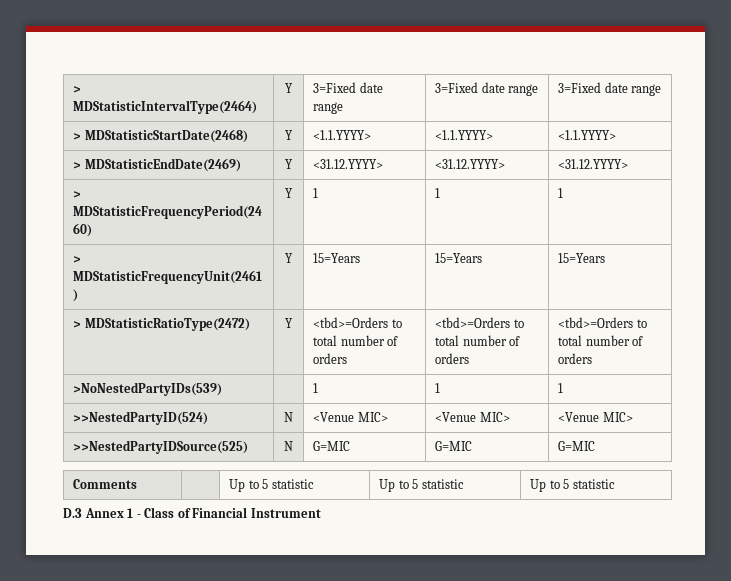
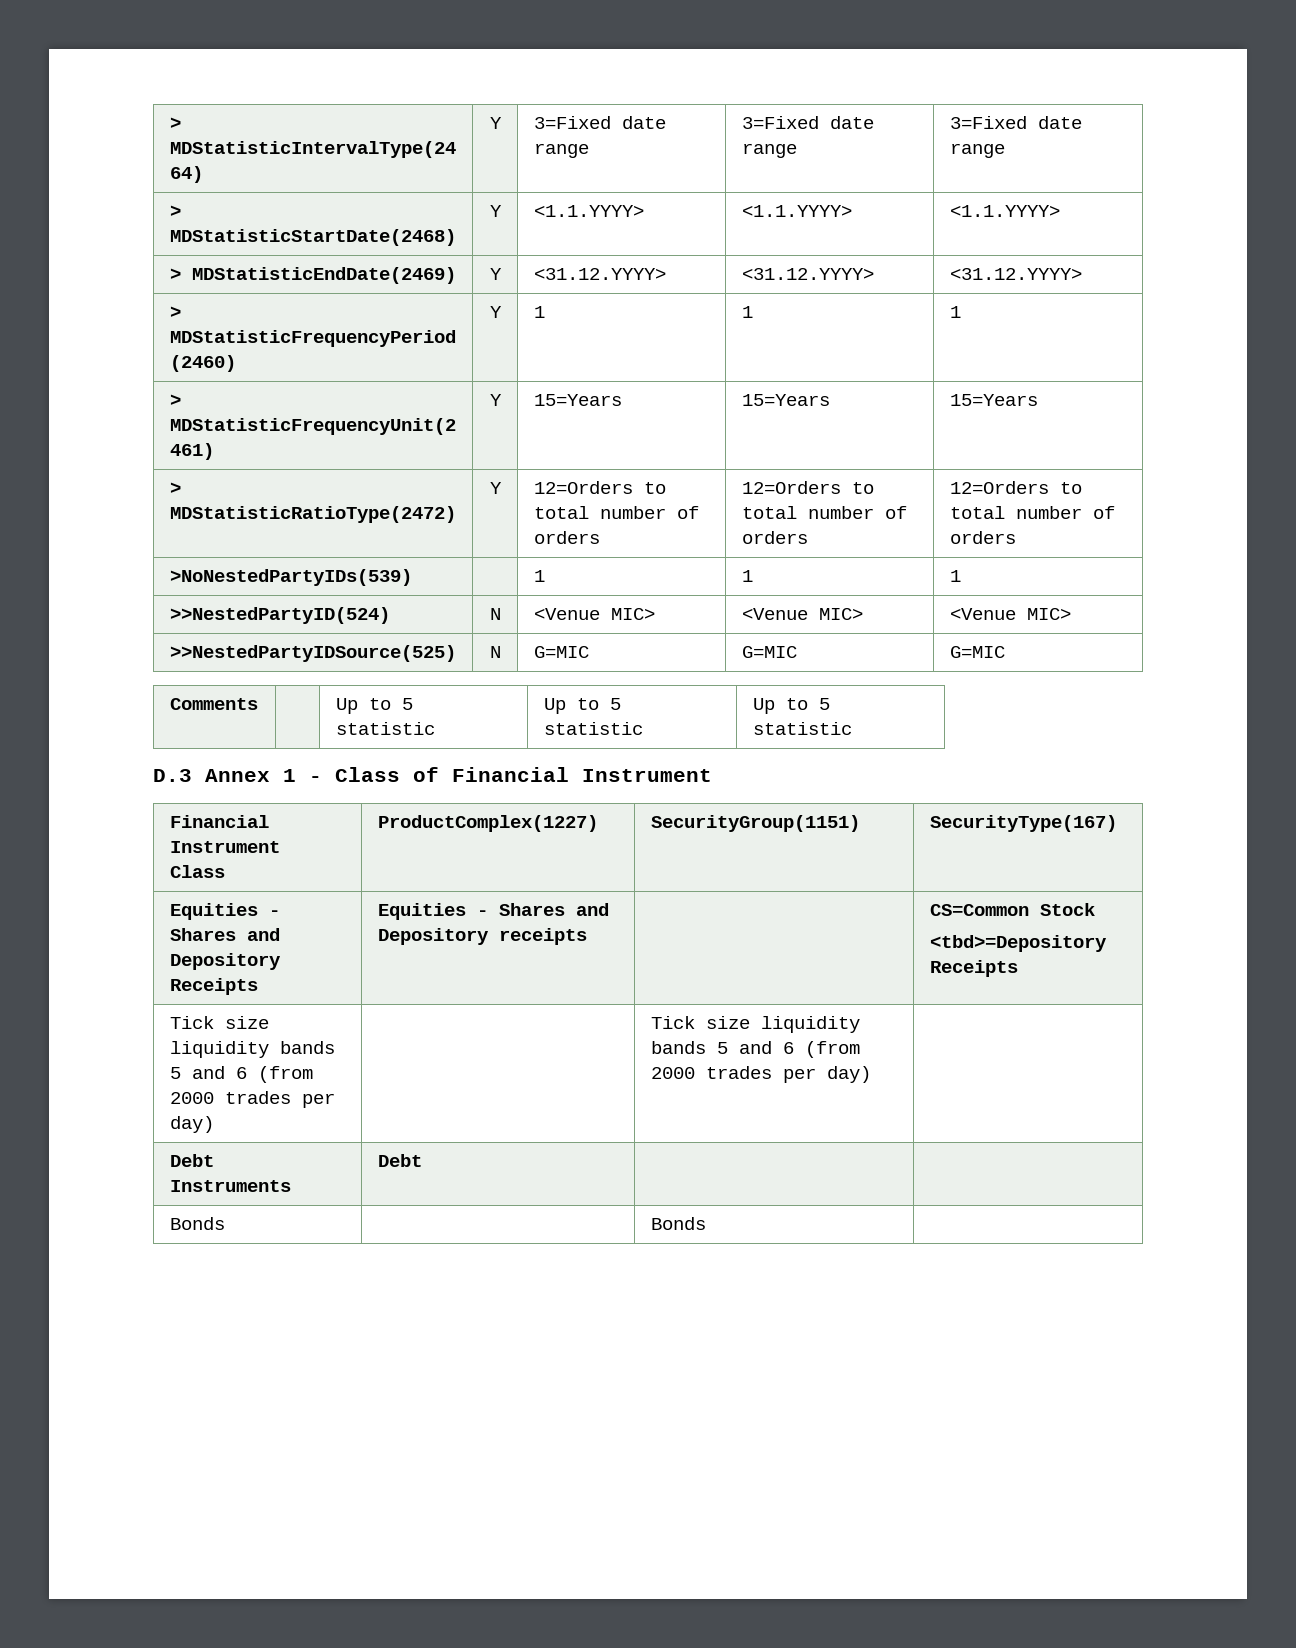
[313,317,402,328] [313,335,399,346] [313,353,348,364] [435,317,524,328] [435,335,521,346] [435,353,470,364] [558,317,634,328] <tbd>=Orders to total number of orders | <tbd>=Orders to total number of orders | <tbd>=Orders -> [533,481,666,494] [533,506,699,519] [533,531,600,544] [741,481,874,494] [741,506,907,519] [741,531,808,544] [949,481,1049,494] 12=Orders to total number of orders | 12=Orders to total number of orders | 12=Orders
(321, 513) none -> [169,815,269,828] [169,841,280,853] [169,865,225,878] [377,815,598,832] [650,815,860,832] [929,815,1117,832] [169,903,280,920] [169,928,280,941] [169,953,281,970] [169,978,258,995] [377,903,609,920] [377,928,587,945] [929,903,1095,916] [929,935,1107,952] [929,960,1018,977] [169,1016,269,1029] [169,1041,335,1058] [169,1066,313,1083] [169,1091,335,1108] [169,1116,214,1133] [650,1016,860,1033] [650,1041,860,1058] [650,1066,871,1083] [169,1154,214,1167] [169,1180,291,1192] [377,1154,422,1167] [169,1217,225,1230] [650,1217,706,1230] // Financial Instrument Class | ProductComplex(1227) | SecurityGroup(1151) | SecurityType(167) // Equities - Shares and Depository Receipts | Equities - Shares and Depository receipts | | CS=Common Stock // <tbd>=Depository Receipts // Tick size liquidity bands 5 and 6 (from 2000 trades per day) | | Tick size liquidity bands 5 and 6 (from 2000 trades per day) | // Debt Instruments | Debt | | // Bonds | | Bonds |

